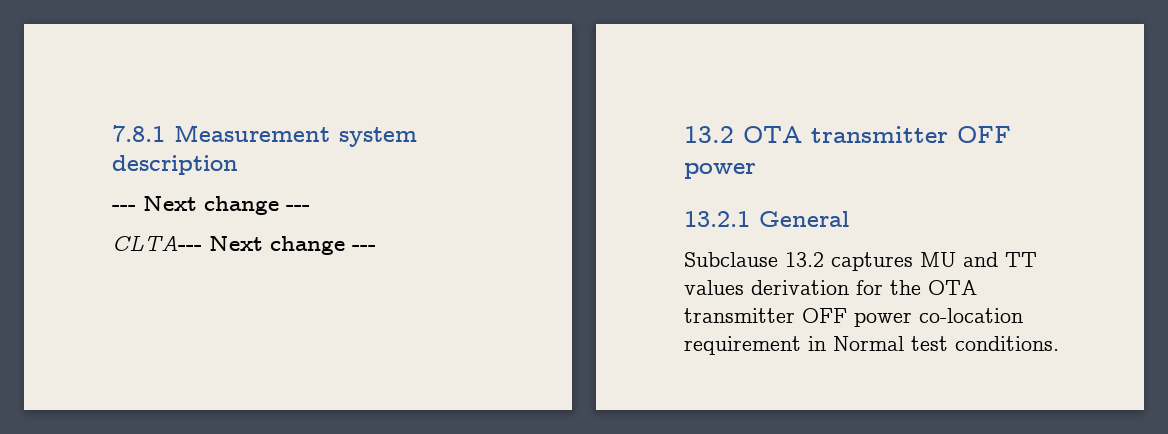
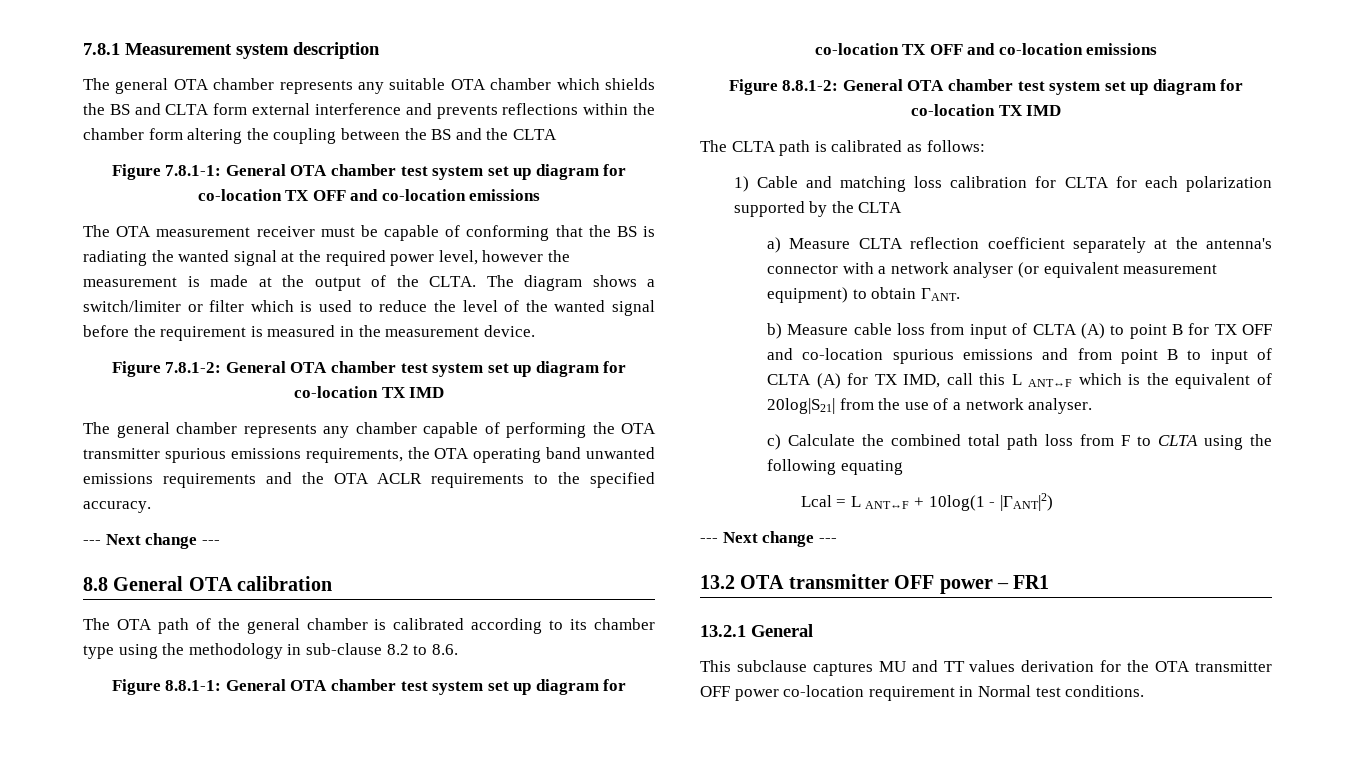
[112,196,310,215] [112,235,202,251] --- Next change --- // CLTA--- -> [83,78,655,94] [83,103,655,119] [83,128,557,144] [111,164,627,180] [197,189,541,201] [83,225,655,241] [83,250,570,266] [83,275,655,291] [83,300,655,316] [83,325,535,341] [111,361,627,377] [293,386,445,398] [83,422,656,438] [83,447,655,463] [83,472,655,488] [83,501,151,513] [83,533,220,549] [83,576,333,591] [83,618,655,634] [83,643,458,659] [111,679,627,695] [814,43,1158,55] [728,79,1244,95] [910,104,1062,116] [700,140,985,156] [733,176,1272,192] [733,201,903,217] [767,237,1272,253] [767,262,1218,278] [767,287,960,303] [767,323,1272,339] [767,348,1272,364] [767,373,1272,389] [767,398,1093,414] [767,434,1272,450] [767,459,903,475] [800,493,1053,511] [700,538,718,543] The general OTA chamber represents any suitable OTA chamber which shields the BS and CLTA form external interference and prevents reflections within the chamber form altering the coupling between the BS and the CLTA // Figure 7.8.1-1: General OTA chamber test system set up diagram for co-location TX OFF and co-location emissions // The OTA measurement receiver must be capable of conforming that the BS is radiating the wanted signal at the required power level, however the measurement is made at the output of the CLTA. The diagram shows a switch/limiter or filter which is used to reduce the level of the wanted signal before the requirement is measured in the measurement device. // Figure 7.8.1-2: General OTA chamber test system set up diagram for co-location TX IMD // The general chamber represents any chamber capable of performing the OTA transmitter spurious emissions requirements, the OTA operating band unwanted emissions requirements and the OTA ACLR requirements to the specified accuracy. // --- Next change --- // 8.8 General OTA calibration // The OTA path of the general chamber is calibrated according to its chamber type using the methodology in sub-clause 8.2 to 8.6. // Figure 8.8.1-1: General OTA chamber test system set up diagram for co-location TX OFF and co-location emissions // Figure 8.8.1-2: General OTA chamber test system set up diagram for co-location TX IMD // The CLTA path is calibrated as follows: // 1) Cable and matching loss calibration for CLTA for each polarization supported by the CLTA // a) Measure CLTA reflection coefficient separately at the antenna's connector with a network analyser (or equivalent measurement equipment) to obtain ΓANT. // b) Measure cable loss from input of CLTA (A) to point B for TX OFF and co-location spurious emissions and from point B to input of CLTA (A) for TX IMD, call this L ANT↔F which is the equivalent of 20log|S21| from the use of a network analyser. // c) Calculate the combined total path loss from F to CLTA using the following equating // Lcal = L ANT↔F + 10log(1 - |ΓANT|2) // ---
(756, 171) none -> [997,575,1050,589] – FR1
[684,252,824,267] Subclause 13.2 -> [700,660,807,672] This subclause

